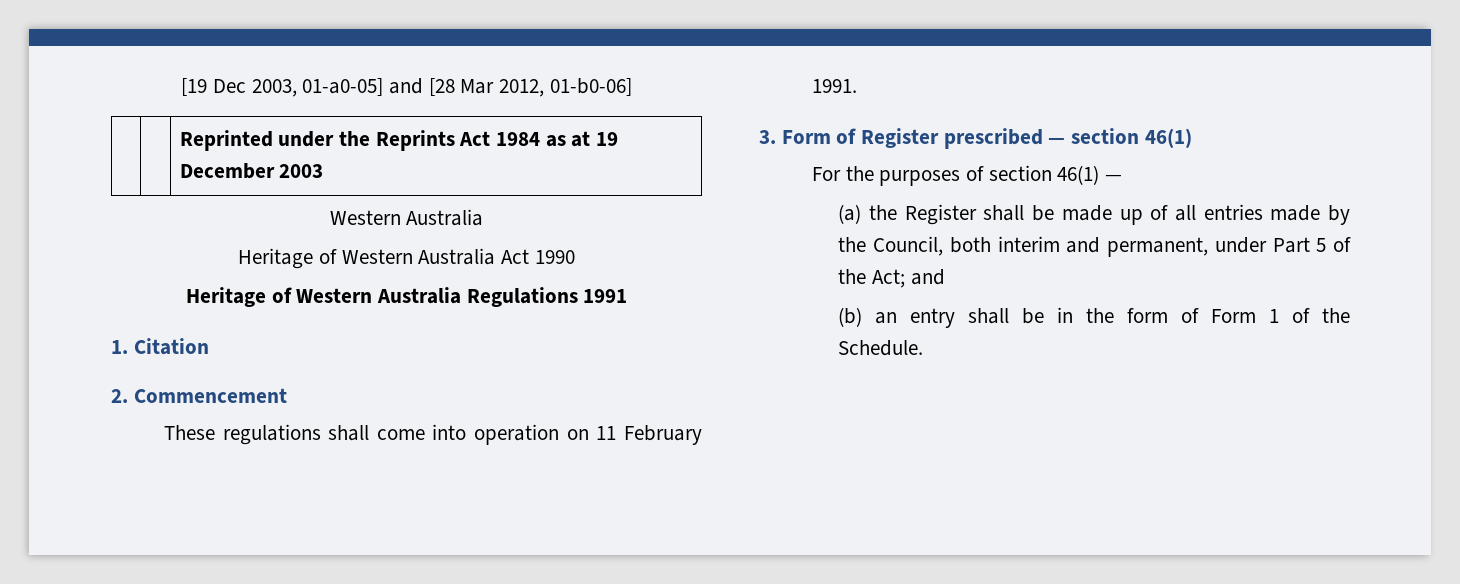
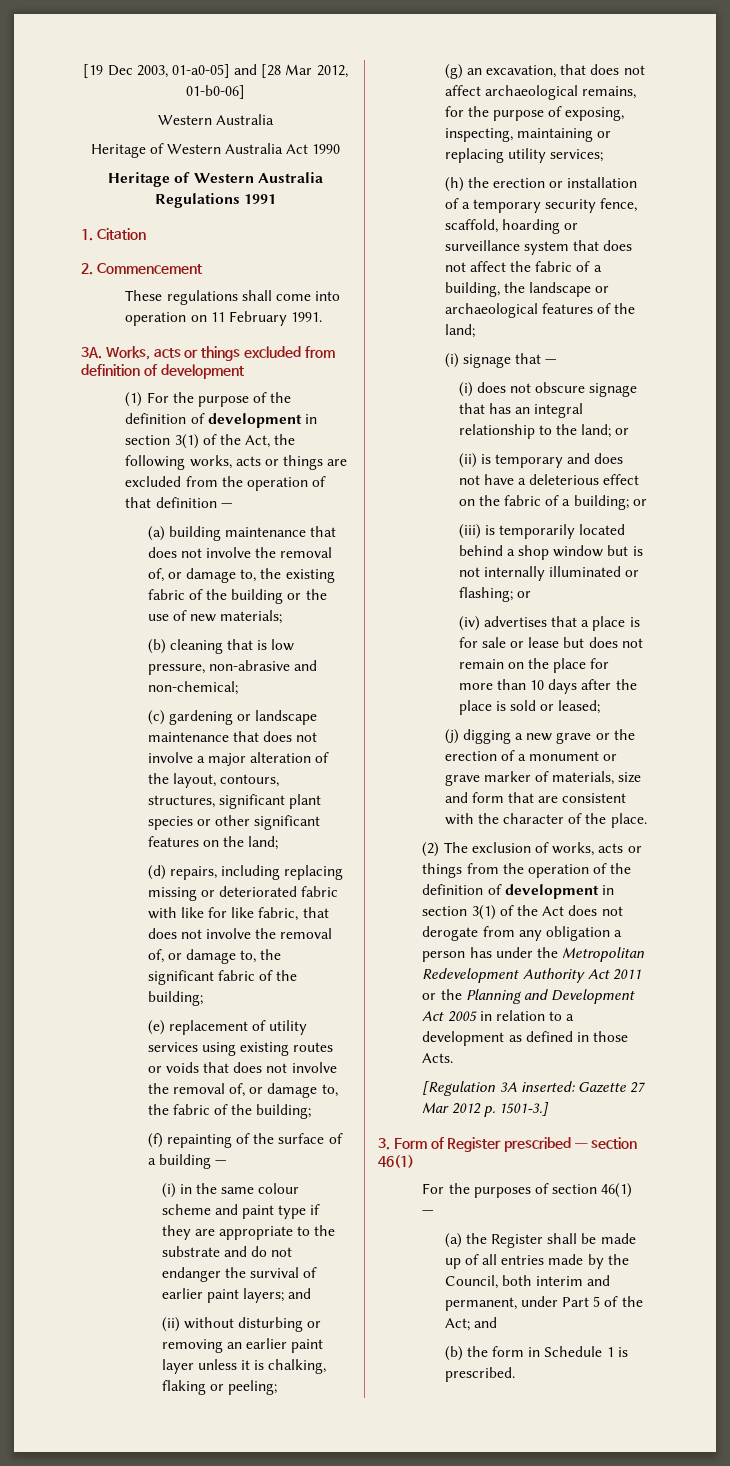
[179,130,618,151] [179,163,324,179] // | | Reprinted under the Reprints Act 1984 as at 19 December 2003 -> (245, 92) none
(857, 86) none -> [81,346,335,361] [81,364,244,379] [125,392,292,407] [125,413,317,428] [125,434,296,449] [125,455,348,470] [125,476,327,491] [125,497,233,508] [147,526,337,541] [147,547,333,558] [147,568,335,583] [147,589,327,604] [147,610,283,624] [147,639,295,654] [147,660,317,675] [147,681,238,695] [147,710,318,725] [147,731,318,742] [147,752,330,766] [147,773,279,788] [147,794,321,809] [147,815,321,830] [147,836,279,850] [147,865,344,880] [147,886,339,901] [147,907,329,921] [147,928,333,939] [147,949,282,964] [147,970,298,985] [147,991,203,1006] [147,1020,308,1035] [147,1042,334,1056] [147,1062,337,1073] [147,1083,338,1098] [147,1104,312,1119] [147,1133,343,1148] [147,1154,227,1169] [161,1183,300,1198] [161,1204,321,1219] [161,1225,336,1240] [161,1246,293,1257] [161,1267,318,1282] [161,1288,312,1303] [161,1317,322,1332] [161,1338,324,1353] [161,1359,327,1374] [161,1380,278,1395] [444,64,645,79] [444,85,636,100] [444,106,625,121] [444,128,611,142] [444,148,603,163] [444,177,638,192] [444,198,638,213] [444,219,578,234] [444,240,633,255] [444,261,602,272] [444,282,610,297] [444,303,636,318] [444,324,475,338] [444,353,558,368] [458,382,638,397] [458,403,584,418] [458,424,630,439] [458,453,624,468] [458,474,640,485] [458,495,647,510] [458,524,626,539] [458,545,643,560] [458,566,640,581] [458,587,531,602] [458,616,640,631] [458,637,643,648] [458,658,610,673] [458,679,637,694] [458,700,601,715] [444,729,635,744] [444,750,618,761] [444,771,642,786] [444,792,627,803] [444,813,647,828] [422,842,642,857] [422,863,632,878] [422,884,614,899] [422,905,623,920] [422,926,623,941] [422,947,645,962] [422,968,641,983] [422,989,636,1004] [422,1010,575,1022] [422,1031,629,1046] [422,1053,454,1063] [422,1081,647,1096] [422,1102,549,1117] // 3A. Works, acts or things excluded from definition of development // (1) For the purpose of the definition of development in section 3(1) of the Act, the following works, acts or things are excluded from the operation of that definition — // (a) building maintenance that does not involve the removal of, or damage to, the existing fabric of the building or the use of new materials; // (b) cleaning that is low pressure, non-abrasive and non-chemical; // (c) gardening or landscape maintenance that does not involve a major alteration of the layout, contours, structures, significant plant species or other significant features on the land; // (d) repairs, including replacing missing or deteriorated fabric with like for like fabric, that does not involve the removal of, or damage to, the significant fabric of the building; // (e) replacement of utility services using existing routes or voids that does not involve the removal of, or damage to, the fabric of the building; // (f) repainting of the surface of a building — // (i) in the same colour scheme and paint type if they are appropriate to the substrate and do not endanger the survival of earlier paint layers; and // (ii) without disturbing or removing an earlier paint layer unless it is chalking, flaking or peeling; // (g) an excavation, that does not affect archaeological remains, for the purpose of exposing, inspecting, maintaining or replacing utility services; // (h) the erection or installation of a temporary security fence, scaffold, hoarding or surveillance system that does not affect the fabric of a building, the landscape or archaeological features of the land; // (i) signage that — // (i) does not obscure signage that has an integral relationship to the land; or // (ii) is temporary and does not have a deleterious effect on the fabric of a building; or // (iii) is temporarily located behind a shop window but is not internally illuminated or flashing; or // (iv) advertises that a place is for sale or lease but does not remain on the place for more than 10 days after the place is sold or leased; // (j) digging a new grave or the erection of a monument or grave marker of materials, size and form that are consistent with the character of the place. // (2) The exclusion of works, acts or things from the operation of the definition of development in section 3(1) of the Act does not derogate from any obligation a person has under the Metropolitan Redevelopment Authority Act 2011 or the Planning and Development Act 2005 in relation to a development as defined in those Acts. // [Regulation 3A inserted: Gazette 27 Mar 2012 p. 1501-3.]
[875,307,1350,328] [838,340,924,356] an entry shall be in the form of Form 1 of the Schedule. -> [466,1346,628,1357] [444,1367,515,1382] the form in Schedule 1 is prescribed.

